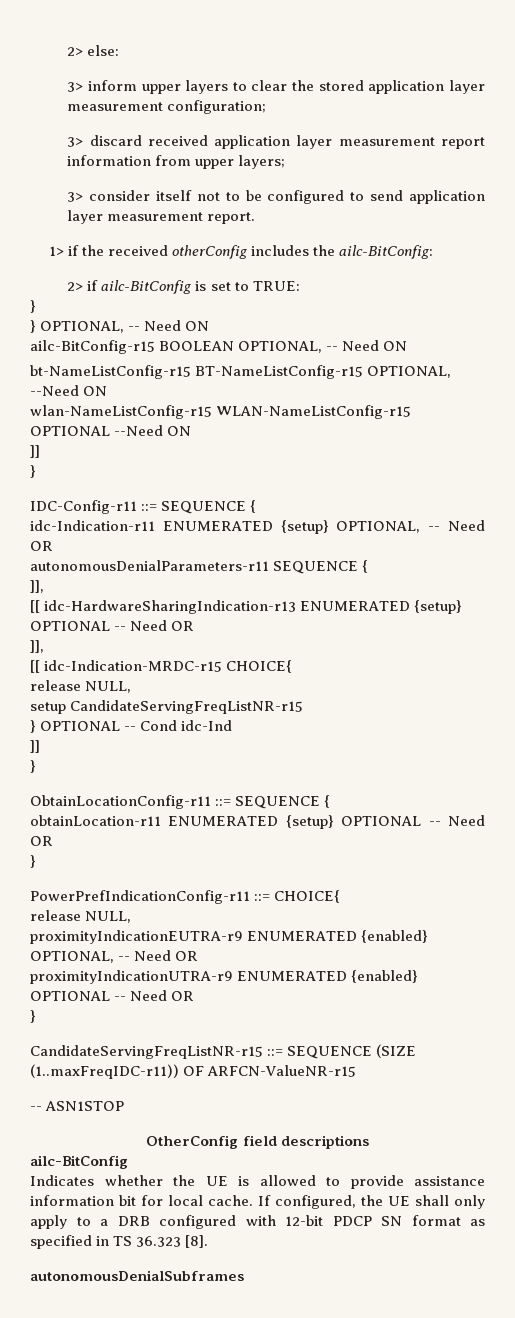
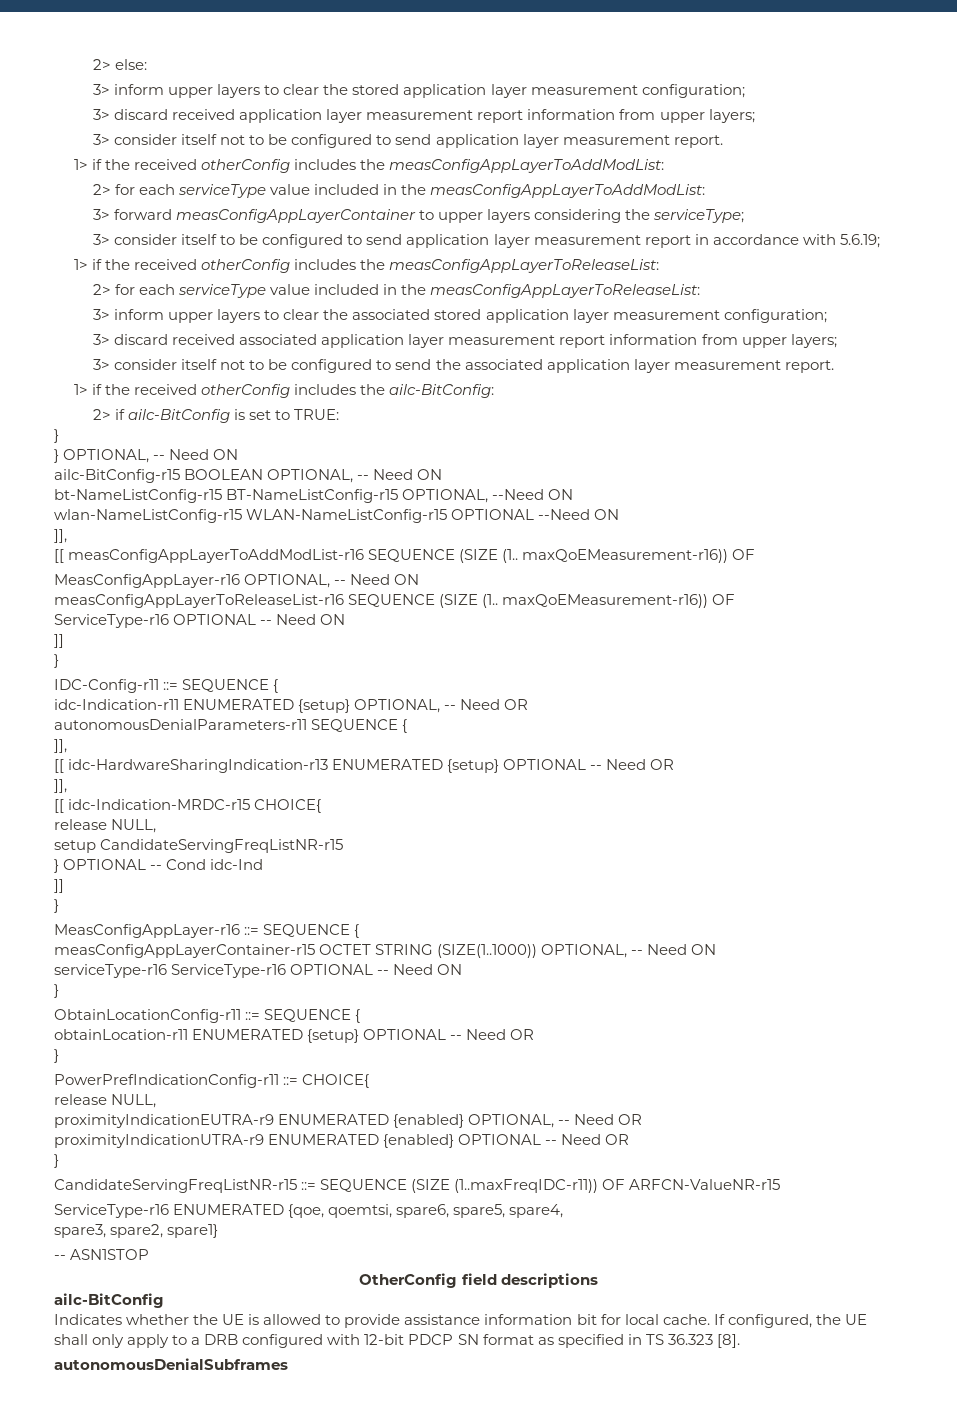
(256, 218) none -> [73,159,664,173] [93,184,706,198] [93,209,745,223] [93,234,880,248] [73,259,659,273] [93,284,701,298] [93,309,827,323] [93,334,837,348] [93,359,834,373] // 1> if the received otherConfig includes the measConfigAppLayerToAddModList: // 2> for each serviceType value included in the measConfigAppLayerToAddModList: // 3> forward measConfigAppLayerContainer to upper layers considering the serviceType; // 3> consider itself to be configured to send application layer measurement report in accordance with 5.6.19; // 1> if the received otherConfig includes the measConfigAppLayerToReleaseList: // 2> for each serviceType value included in the measConfigAppLayerToReleaseList: // 3> inform upper layers to clear the associated stored application layer measurement configuration; // 3> discard received associated application layer measurement report information from upper layers; // 3> consider itself not to be configured to send the associated application layer measurement report.
(192, 431) none -> [54,529,67,543] [54,549,756,563] [54,574,420,588] [54,594,736,608] [54,614,346,628] // ]], // [[ measConfigAppLayerToAddModList-r16 SEQUENCE (SIZE (1.. maxQoEMeasurement-r16)) OF // MeasConfigAppLayer-r16 OPTIONAL, -- Need ON // measConfigAppLayerToReleaseList-r16 SEQUENCE (SIZE (1.. maxQoEMeasurement-r16)) OF // ServiceType-r16 OPTIONAL -- Need ON
(36, 766) none -> [54,924,360,938] [54,944,717,958] [54,964,463,978] [54,984,59,998] // MeasConfigAppLayer-r16 ::= SEQUENCE { // measConfigAppLayerContainer-r15 OCTET STRING (SIZE(1..1000)) OPTIONAL, -- Need ON // serviceType-r16 ServiceType-r16 OPTIONAL -- Need ON // }
(357, 1071) none -> [54,1204,564,1218] [54,1224,219,1238] // ServiceType-r16 ENUMERATED {qoe, qoemtsi, spare6, spare5, spare4, // spare3, spare2, spare1}

